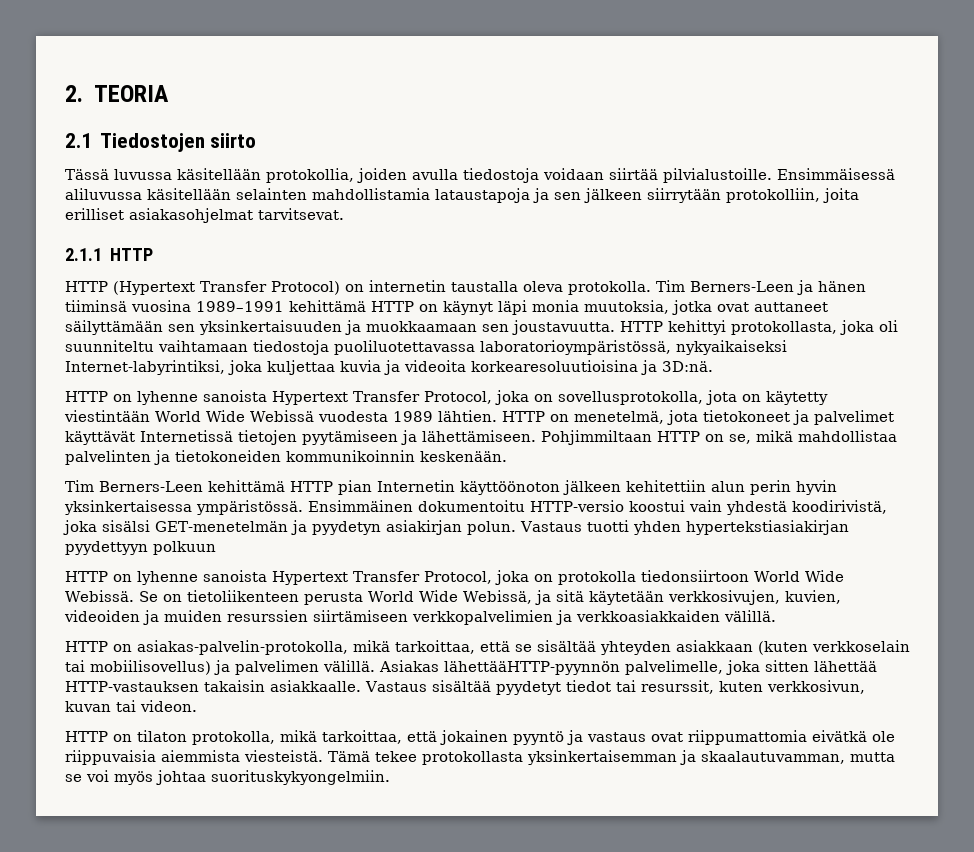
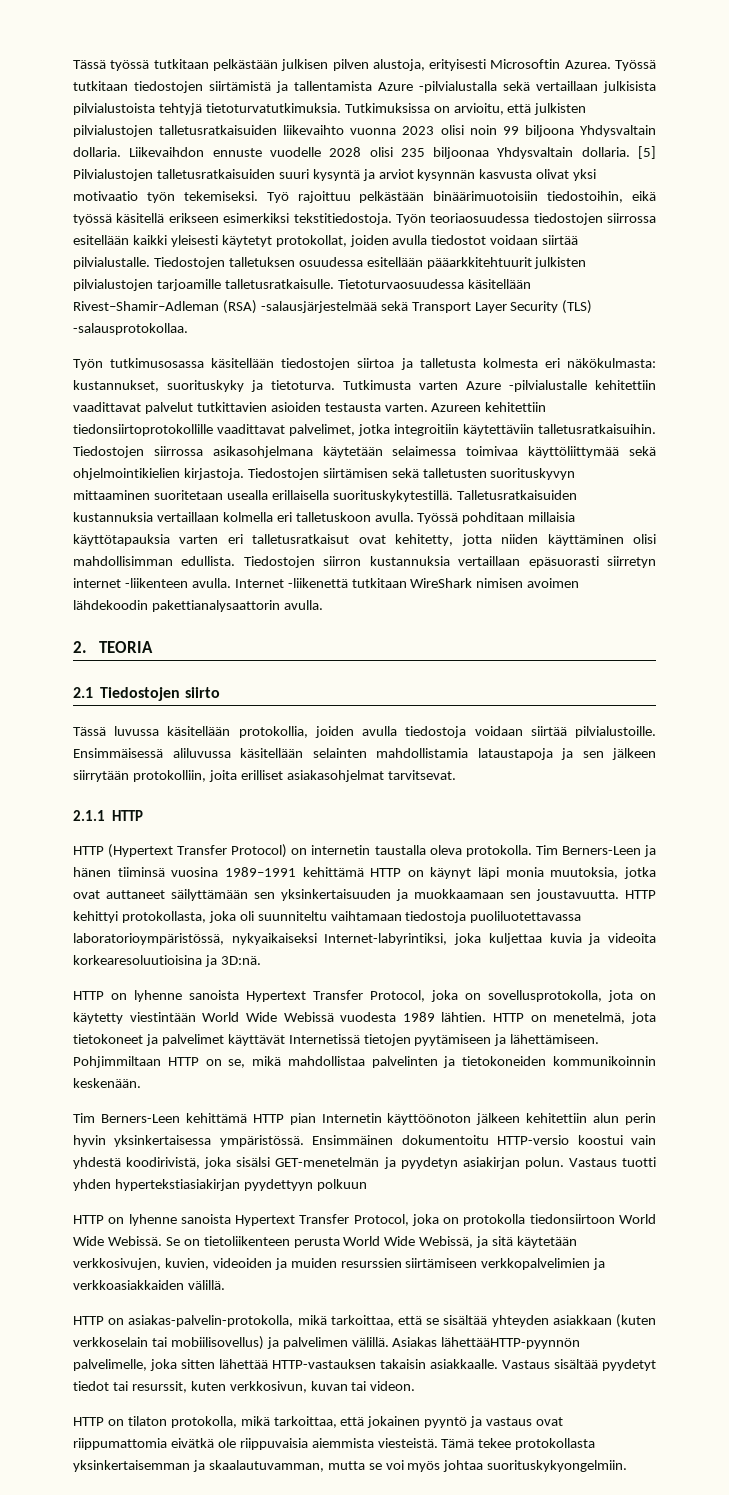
(65, 93) none -> [73,59,656,71] [73,81,656,93] [73,103,587,115] [73,125,656,137] [73,146,656,159] [73,169,597,181] [73,191,656,203] [73,213,656,225] [73,235,579,247] [73,257,587,269] [73,279,531,291] [73,300,593,314] [73,323,188,335] [73,358,656,370] [73,380,656,392] [73,402,547,414] [73,424,656,436] [73,446,657,458] [73,468,576,480] [73,490,577,502] [73,512,576,524] [73,534,657,546] [73,556,657,568] [73,578,580,588] [73,600,323,612] Tässä työssä tutkitaan pelkästään julkisen pilven alustoja, erityisesti Microsoftin Azurea. Työssä tutkitaan tiedostojen siirtämistä ja tallentamista Azure -pilvialustalla sekä vertaillaan julkisista pilvialustoista tehtyjä tietoturvatutkimuksia. Tutkimuksissa on arvioitu, että julkisten pilvialustojen talletusratkaisuiden liikevaihto vuonna 2023 olisi noin 99 biljoona Yhdysvaltain dollaria. Liikevaihdon ennuste vuodelle 2028 olisi 235 biljoonaa Yhdysvaltain dollaria. [5] Pilvialustojen talletusratkaisuiden suuri kysyntä ja arviot kysynnän kasvusta olivat yksi motivaatio työn tekemiseksi. Työ rajoittuu pelkästään binäärimuotoisiin tiedostoihin, eikä työssä käsitellä erikseen esimerkiksi tekstitiedostoja. Työn teoriaosuudessa tiedostojen siirrossa esitellään kaikki yleisesti käytetyt protokollat, joiden avulla tiedostot voidaan siirtää pilvialustalle. Tiedostojen talletuksen osuudessa esitellään pääarkkitehtuurit julkisten pilvialustojen tarjoamille talletusratkaisulle. Tietoturvaosuudessa käsitellään Rivest–Shamir–Adleman (RSA) -salausjärjestelmää sekä Transport Layer Security (TLS) -salausprotokollaa. // Työn tutkimusosassa käsitellään tiedostojen siirtoa ja talletusta kolmesta eri näkökulmasta: kustannukset, suorituskyky ja tietoturva. Tutkimusta varten Azure -pilvialustalle kehitettiin vaadittavat palvelut tutkittavien asioiden testausta varten. Azureen kehitettiin tiedonsiirtoprotokollille vaadittavat palvelimet, jotka integroitiin käytettäviin talletusratkaisuihin. Tiedostojen siirrossa asikasohjelmana käytetään selaimessa toimivaa käyttöliittymää sekä ohjelmointikielien kirjastoja. Tiedostojen siirtämisen sekä talletusten suorituskyvyn mittaaminen suoritetaan usealla erillaisella suorituskykytestillä. Talletusratkaisuiden kustannuksia vertaillaan kolmella eri talletuskoon avulla. Työssä pohditaan millaisia käyttötapauksia varten eri talletusratkaisut ovat kehitetty, jotta niiden käyttäminen olisi mahdollisimman edullista. Tiedostojen siirron kustannuksia vertaillaan epäsuorasti siirretyn internet -liikenteen avulla. Internet -liikenettä tutkitaan WireShark nimisen avoimen lähdekoodin pakettianalysaattorin avulla. //

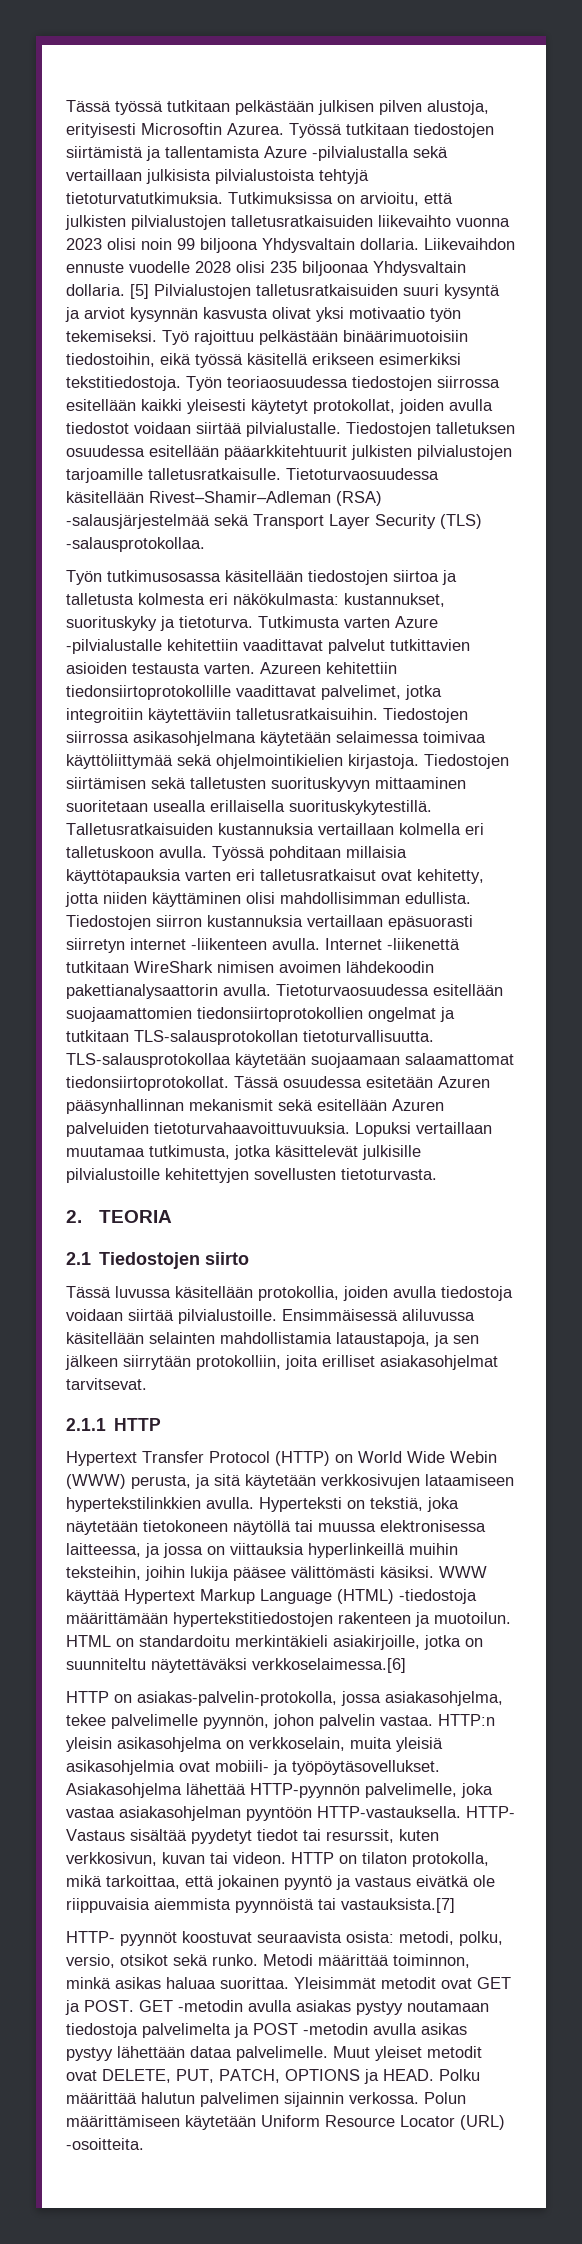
(323, 605) none -> [276,984,503,996] [66,1007,455,1022] [66,1030,434,1045] [66,1053,514,1068] [66,1076,490,1091] [66,1099,444,1114] [66,1122,492,1137] [66,1145,421,1160] [66,1168,437,1183] Tietoturvaosuudessa esitellään suojaamattomien tiedonsiirtoprotokollien ongelmat ja tutkitaan TLS-salausprotokollan tietoturvallisuutta. TLS-salausprotokollaa käytetään suojaamaan salaamattomat tiedonsiirtoprotokollat. Tässä osuudessa esitetään Azuren pääsynhallinnan mekanismit sekä esitellään Azuren palveluiden tietoturvahaavoittuvuuksia. Lopuksi vertaillaan muutamaa tutkimusta, jotka käsittelevät julkisille pilvialustoille kehitettyjen sovellusten tietoturvasta.
[477,748,553,760] lataustapoja -> [336,1332,430,1347] lataustapoja,
[73,844,656,858] [73,867,656,879] [73,889,656,901] [73,911,582,923] [73,933,656,945] [73,955,261,967] [73,990,656,1002] [73,1012,656,1024] [73,1034,600,1046] [73,1056,656,1068] [73,1078,141,1088] [73,1113,656,1125] [73,1135,657,1147] [73,1157,657,1169] [73,1179,367,1191] [73,1214,656,1226] [73,1236,578,1248] [73,1258,606,1270] [73,1280,225,1290] [73,1314,656,1328] [73,1336,581,1350] [73,1359,498,1371] HTTP (Hypertext Transfer Protocol) on internetin taustalla oleva protokolla. Tim Berners-Leen ja hänen tiiminsä vuosina 1989–1991 kehittämä HTTP on käynyt läpi monia muutoksia, jotka ovat auttaneet säilyttämään sen yksinkertaisuuden ja muokkaamaan sen joustavuutta. HTTP kehittyi protokollasta, joka oli suunniteltu vaihtamaan tiedostoja puoliluotettavassa laboratorioympäristössä, nykyaikaiseksi Internet-labyrintiksi, joka kuljettaa kuvia ja videoita korkearesoluutioisina ja 3D:nä. // HTTP on lyhenne sanoista Hypertext Transfer Protocol, joka on sovellusprotokolla, jota on käytetty viestintään World Wide Webissä vuodesta 1989 lähtien. HTTP on menetelmä, jota tietokoneet ja palvelimet käyttävät Internetissä tietojen pyytämiseen ja lähettämiseen. Pohjimmiltaan HTTP on se, mikä mahdollistaa palvelinten ja tietokoneiden kommunikoinnin keskenään. // Tim Berners-Leen kehittämä HTTP pian Internetin käyttöönoton jälkeen kehitettiin alun perin hyvin yksinkertaisessa ympäristössä. Ensimmäinen dokumentoitu HTTP-versio koostui vain yhdestä koodirivistä, joka sisälsi GET-menetelmän ja pyydetyn asiakirjan polun. Vastaus tuotti yhden hypertekstiasiakirjan pyydettyyn polkuun // HTTP on lyhenne sanoista Hypertext Transfer Protocol, joka on protokolla tiedonsiirtoon World Wide Webissä. Se on tietoliikenteen perusta World Wide Webissä, ja sitä käytetään verkkosivujen, kuvien, videoiden ja muiden resurssien siirtämiseen verkkopalvelimien ja verkkoasiakkaiden välillä. // HTTP on asiakas-palvelin-protokolla, mikä tarkoittaa, että se sisältää yhteyden asiakkaan (kuten verkkoselain tai mobiilisovellus) ja palvelimen välillä. Asiakas lähettääHTTP-pyynnön palvelimelle, joka sitten lähettää HTTP-vastauksen takaisin asiakkaalle. -> [66,1451,497,1466] [66,1474,514,1489] [66,1497,459,1512] [66,1520,486,1535] [66,1543,458,1558] [66,1566,487,1581] [66,1589,477,1604] [66,1612,511,1627] [66,1635,483,1650] [66,1658,406,1673] [66,1691,503,1706] [66,1714,495,1729] [66,1737,443,1752] [66,1760,440,1775] [66,1783,493,1798] [66,1806,515,1821] Hypertext Transfer Protocol (HTTP) on World Wide Webin (WWW) perusta, ja sitä käytetään verkkosivujen lataamiseen hypertekstilinkkien avulla. Hyperteksti on tekstiä, joka näytetään tietokoneen näytöllä tai muussa elektronisessa laitteessa, ja jossa on viittauksia hyperlinkeillä muihin teksteihin, joihin lukija pääsee välittömästi käsiksi. WWW käyttää Hypertext Markup Language (HTML) -tiedostoja määrittämään hypertekstitiedostojen rakenteen ja muotoilun. HTML on standardoitu merkintäkieli asiakirjoille, jotka on suunniteltu näytettäväksi verkkoselaimessa.[6] // HTTP on asiakas-palvelin-protokolla, jossa asiakasohjelma, tekee palvelimelle pyynnön, johon palvelin vastaa. HTTP:n yleisin asikasohjelma on verkkoselain, muita yleisiä asikasohjelmia ovat mobiili- ja työpöytäsovellukset. Asiakasohjelma lähettää HTTP-pyynnön palvelimelle, joka vastaa asiakasohjelman pyyntöön HTTP-vastauksella. HTTP-
(416, 1386) // -> (286, 1858) none
[536,1417,564,1426] [73,1438,167,1450] ovat riippumattomia -> (411, 1881) none
[377,1438,596,1450] [73,1460,628,1472] viesteistä. Tämä tekee protokollasta yksinkertaisemman ja skaalautuvamman, mutta se voi myös johtaa suorituskykyongelmiin. -> [235,1898,455,1913] [66,1931,503,1946] [66,1954,470,1968] [66,1977,511,1989] [65,2000,489,2015] [66,2023,467,2038] [66,2046,482,2061] [66,2069,480,2084] [66,2092,466,2107] [66,2115,505,2130] [66,2138,144,2150] pyynnöistä tai vastauksista.[7] // HTTP- pyynnöt koostuvat seuraavista osista: metodi, polku, versio, otsikot sekä runko. Metodi määrittää toiminnon, minkä asikas haluaa suorittaa. Yleisimmät metodit ovat GET ja POST. GET -metodin avulla asiakas pystyy noutamaan tiedostoja palvelimelta ja POST -metodin avulla asikas pystyy lähettään dataa palvelimelle. Muut yleiset metodit ovat DELETE, PUT, PATCH, OPTIONS ja HEAD. Polku määrittää halutun palvelimen sijainnin verkossa. Polun määrittämiseen käytetään Uniform Resource Locator (URL) -osoitteita.

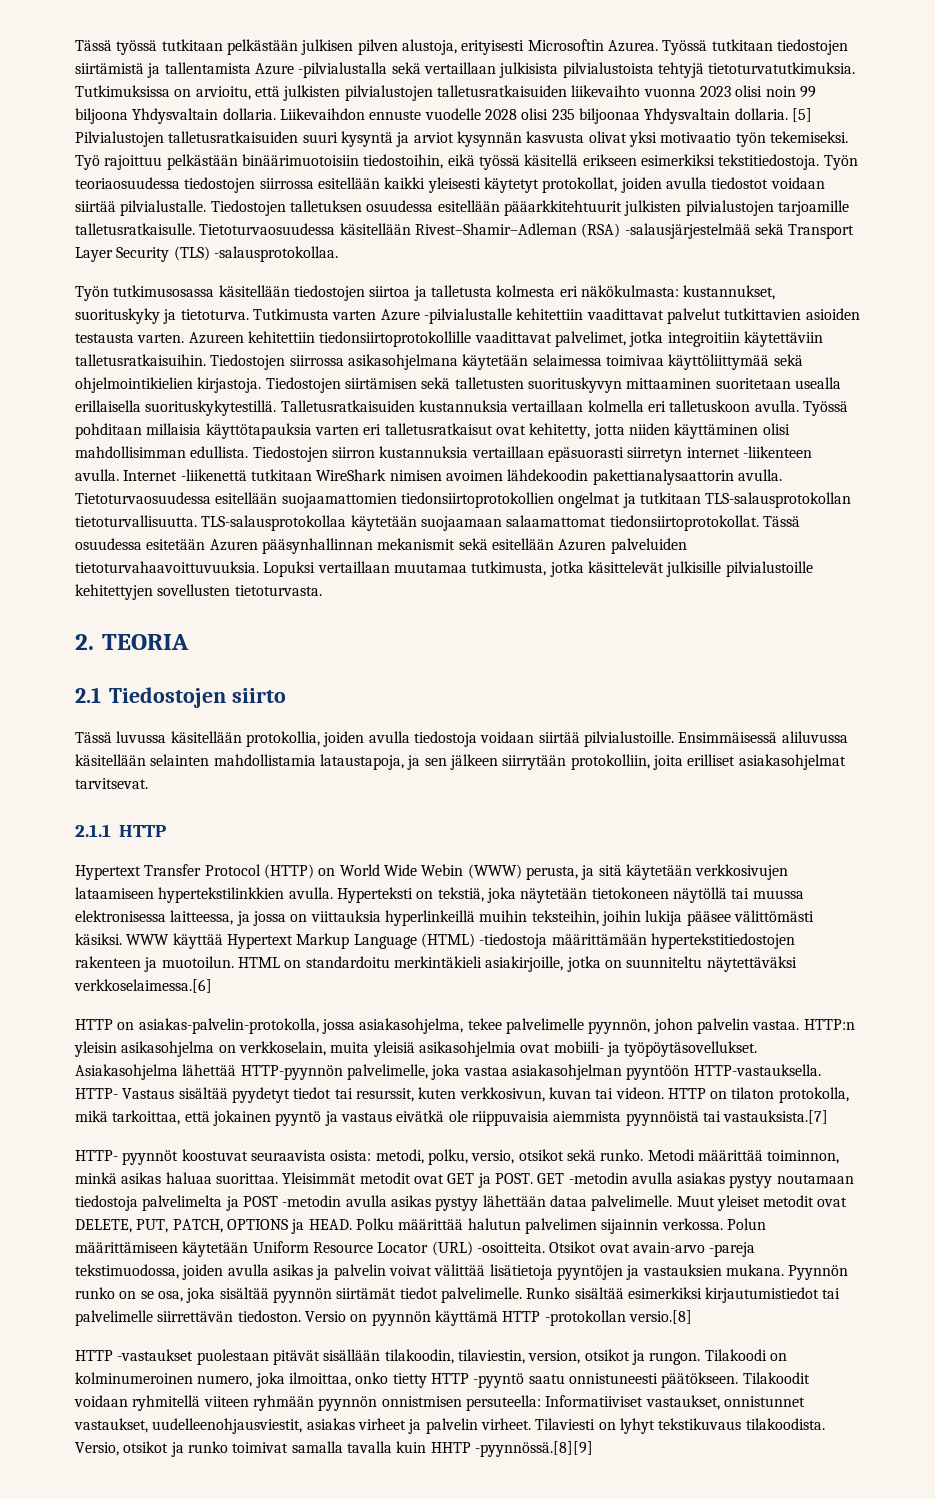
(144, 2144) none -> [549,1241,756,1257] [75,1264,849,1280] [75,1287,841,1303] [75,1310,692,1326] [75,1349,787,1365] [75,1372,810,1388] [74,1395,805,1411] [74,1418,825,1434] [75,1441,593,1457] Otsikot ovat avain-arvo -pareja tekstimuodossa, joiden avulla asikas ja palvelin voivat välittää lisätietoja pyyntöjen ja vastauksien mukana. Pyynnön runko on se osa, joka sisältää pyynnön siirtämät tiedot palvelimelle. Runko sisältää esimerkiksi kirjautumistiedot tai palvelimelle siirrettävän tiedoston. Versio on pyynnön käyttämä HTTP -protokollan versio.[8] // HTTP -vastaukset puolestaan pitävät sisällään tilakoodin, tilaviestin, version, otsikot ja rungon. Tilakoodi on kolminumeroinen numero, joka ilmoittaa, onko tietty HTTP -pyyntö saatu onnistuneesti päätökseen. Tilakoodit voidaan ryhmitellä viiteen ryhmään pyynnön onnistmisen persuteella: Informatiiviset vastaukset, onnistunnet vastaukset, uudelleenohjausviestit, asiakas virheet ja palvelin virheet. Tilaviesti on lyhyt tekstikuvaus tilakoodista. Versio, otsikot ja runko toimivat samalla tavalla kuin HHTP -pyynnössä.[8][9]

